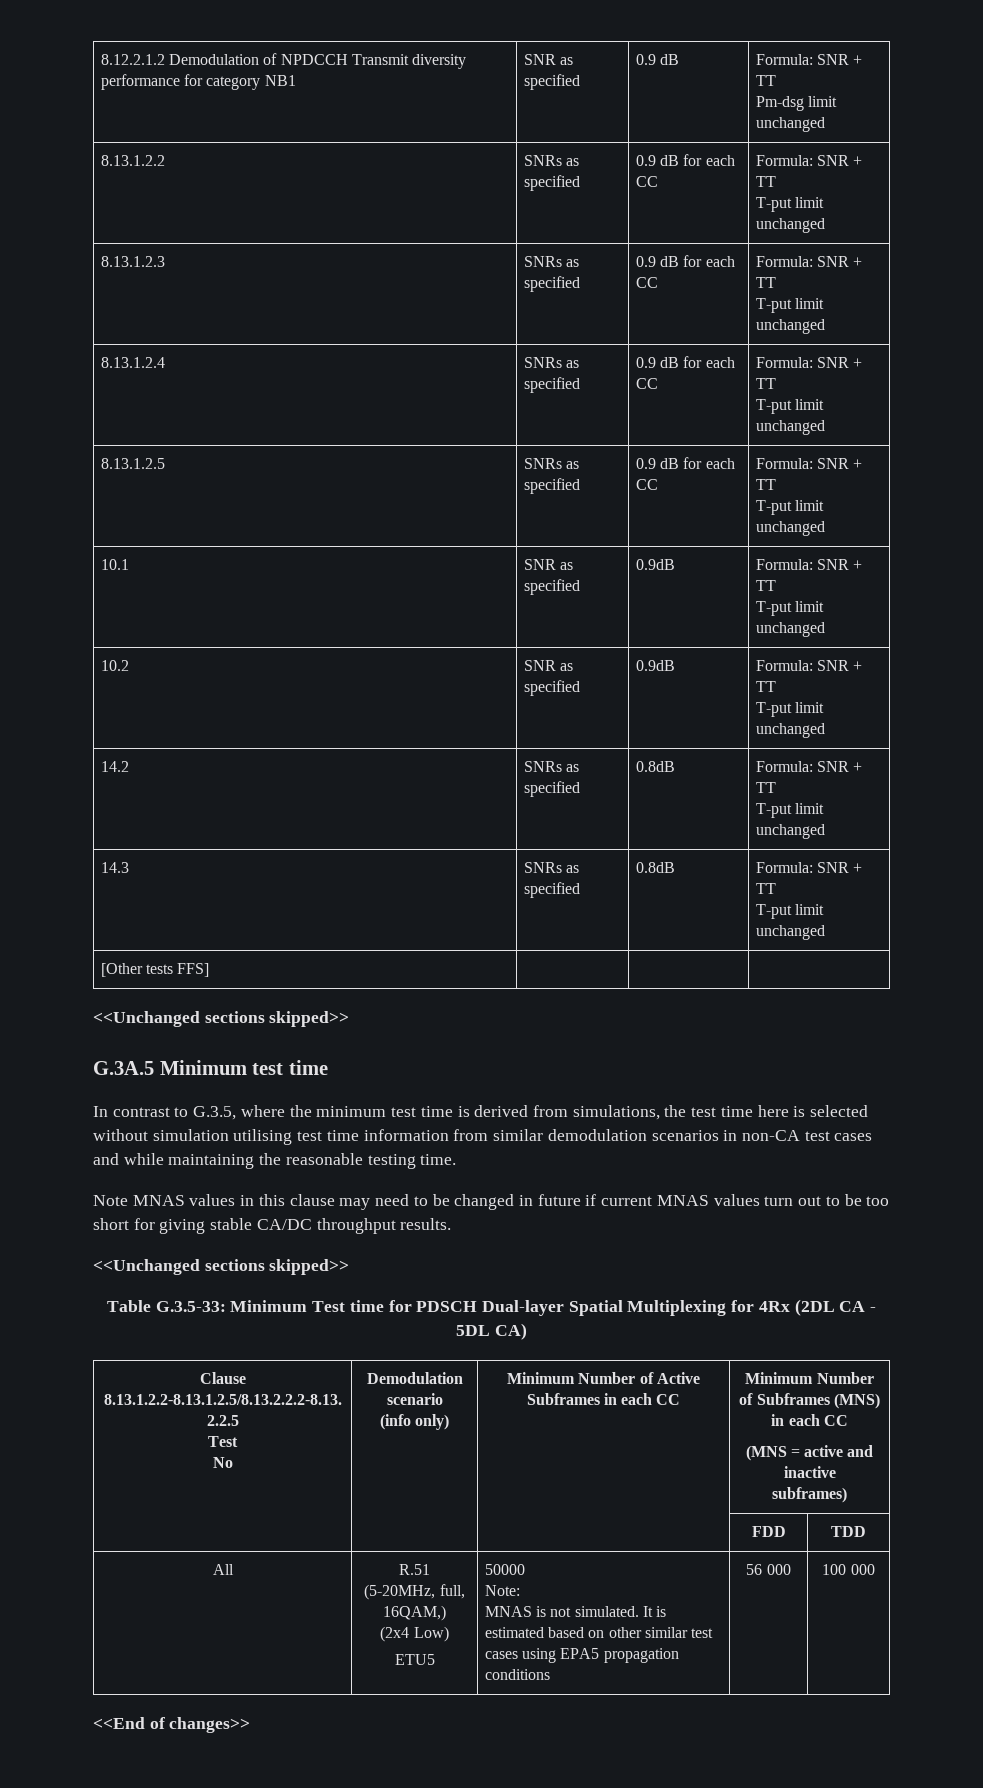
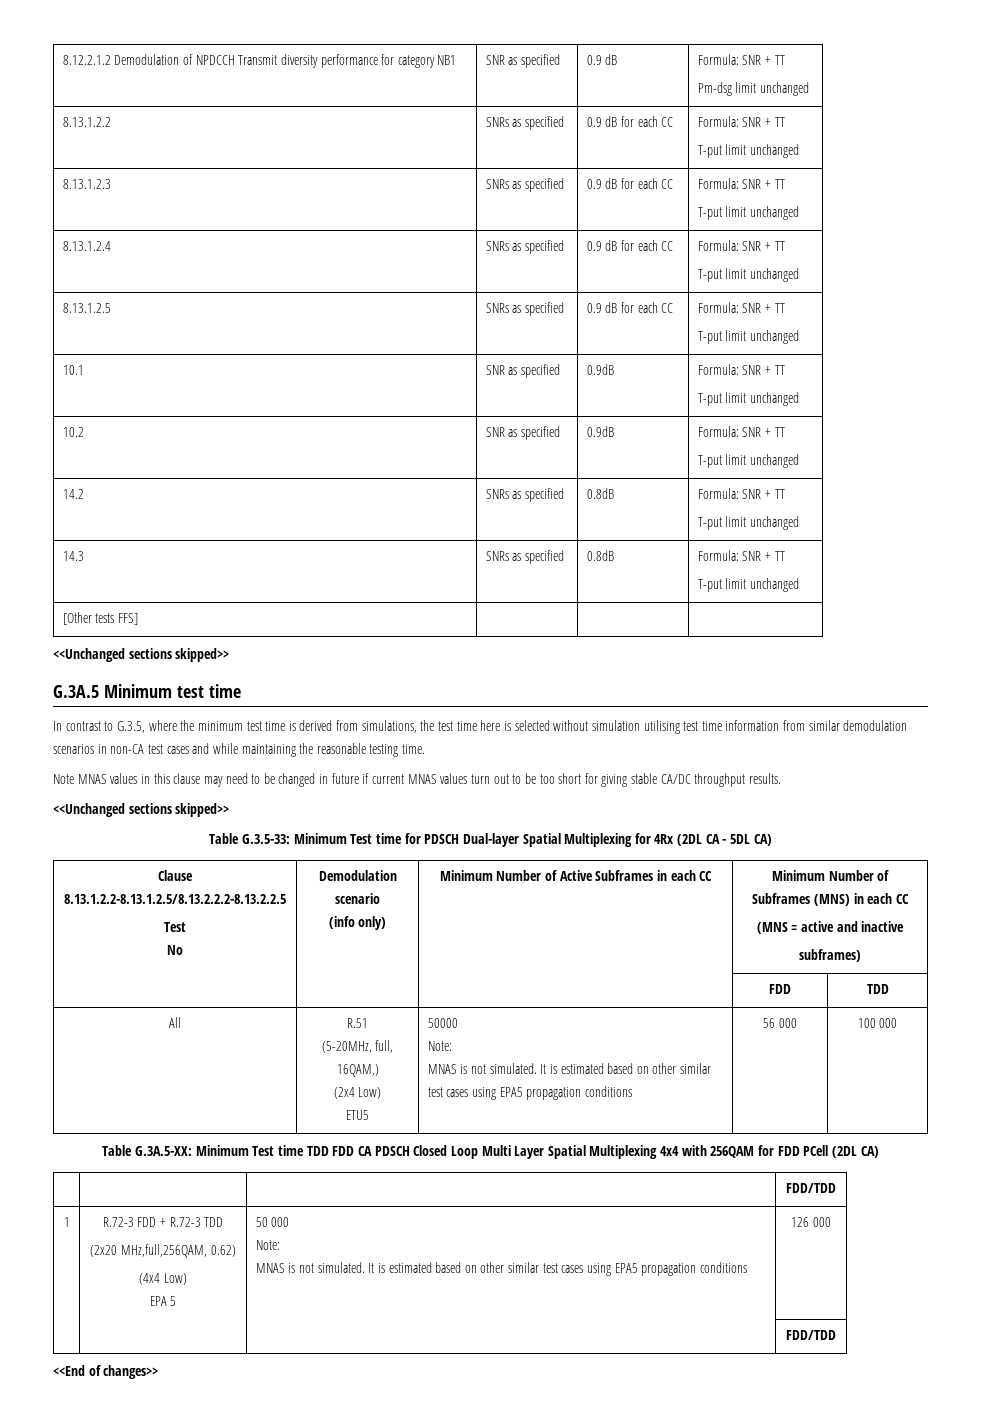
(875, 1569) none -> [102,1145,879,1159] [786,1183,836,1193] [63,1217,70,1227] [102,1217,224,1227] [90,1244,236,1258] [139,1273,187,1285] [149,1296,177,1306] [255,1217,290,1227] [255,1240,280,1250] [255,1262,747,1276] [791,1217,831,1227] [786,1330,836,1340] // Table G.3A.5-XX: Minimum Test time TDD FDD CA PDSCH Closed Loop Multi Layer Spatial Multiplexing 4x4 with 256QAM for FDD PCell (2DL CA) // | | | FDD/TDD // 1 | R.72-3 FDD + R.72-3 TDD // (2x20 MHz,full,256QAM, 0.62) // (4x4 Low) // EPA 5 | 50 000 // Note: // MNAS is not simulated. It is estimated based on other similar test cases using EPA5 propagation conditions | 126 000 // | | | FDD/TDD

